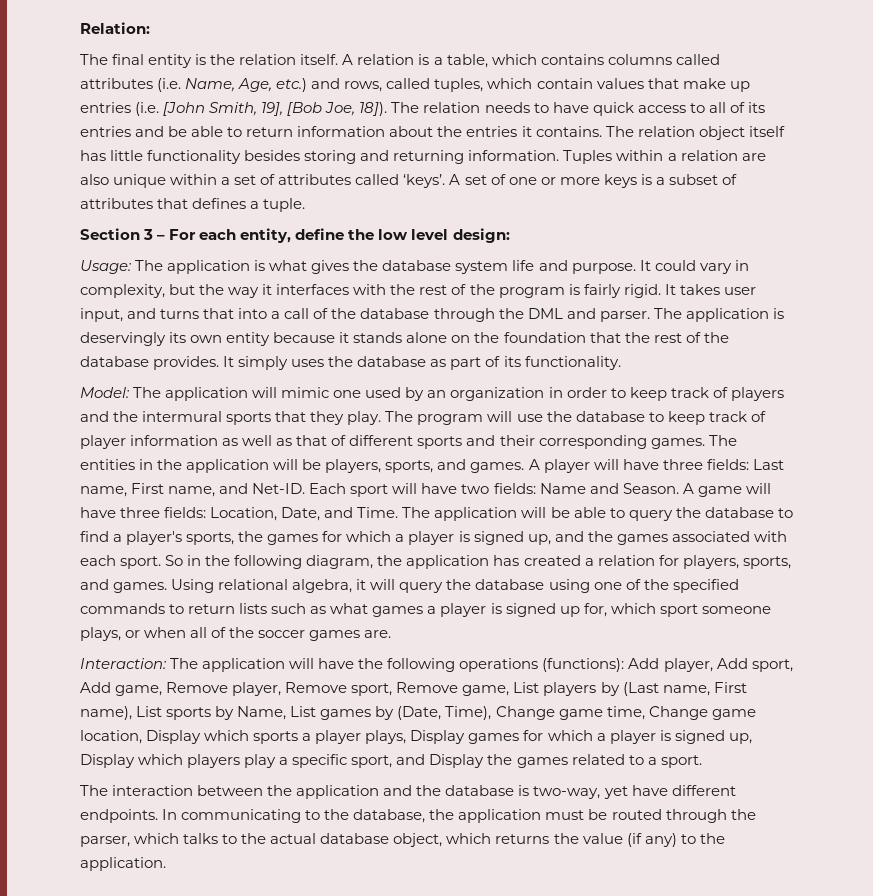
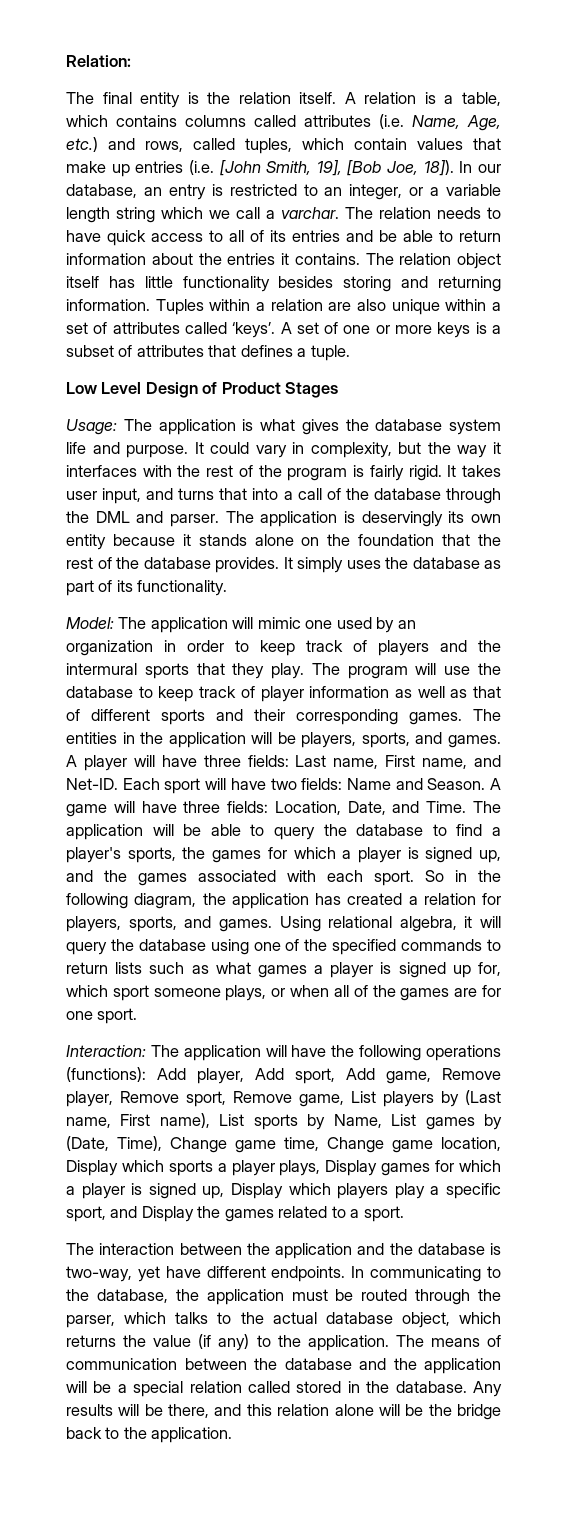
(388, 109) none -> [459,161,501,173] [66,184,501,200] [66,207,339,223] In our database, an entry is restricted to an integer, or a variable length string which we call a varchar.
[80,228,510,243] Section 3 – For each entity, define the low level design: -> [66,382,339,398] Low Level Design of Product Stages
[258,630,392,641] soccer games are. -> [400,985,501,1001] [66,1008,138,1024] games are for one sport.
(166, 864) none -> [395,1335,502,1347] [66,1358,501,1374] [66,1381,502,1397] [66,1404,502,1420] [66,1427,233,1443] The means of communication between the database and the application will be a special relation called stored in the database. Any results will be there, and this relation alone will be the bridge back to the application.

